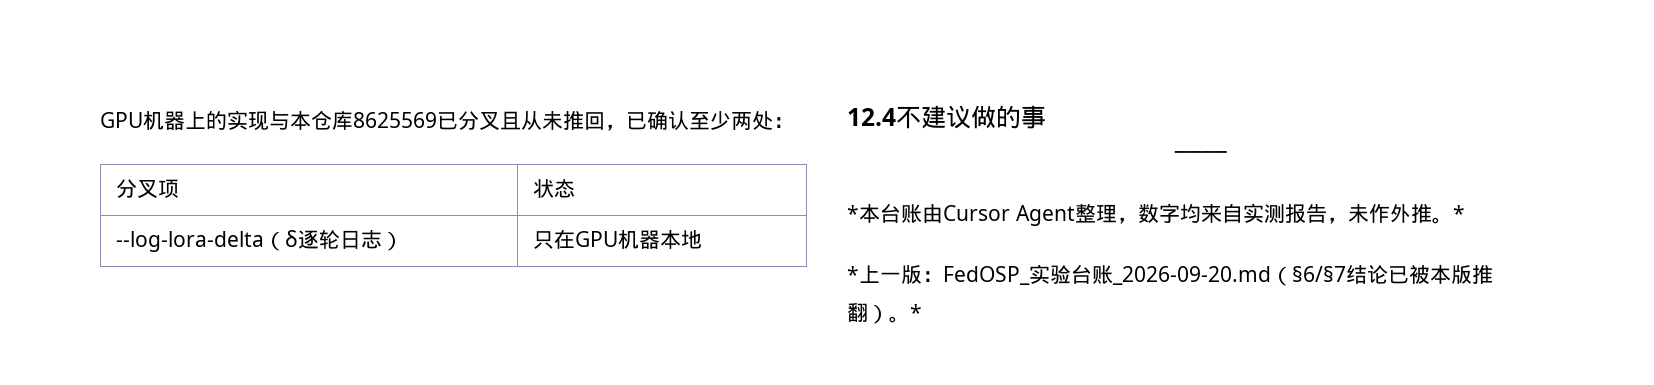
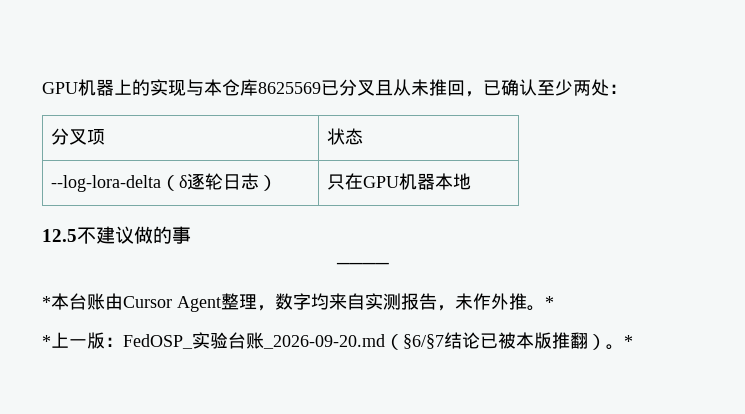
[847,108,896,126] 12.4 -> [42,229,77,242] 12.5

